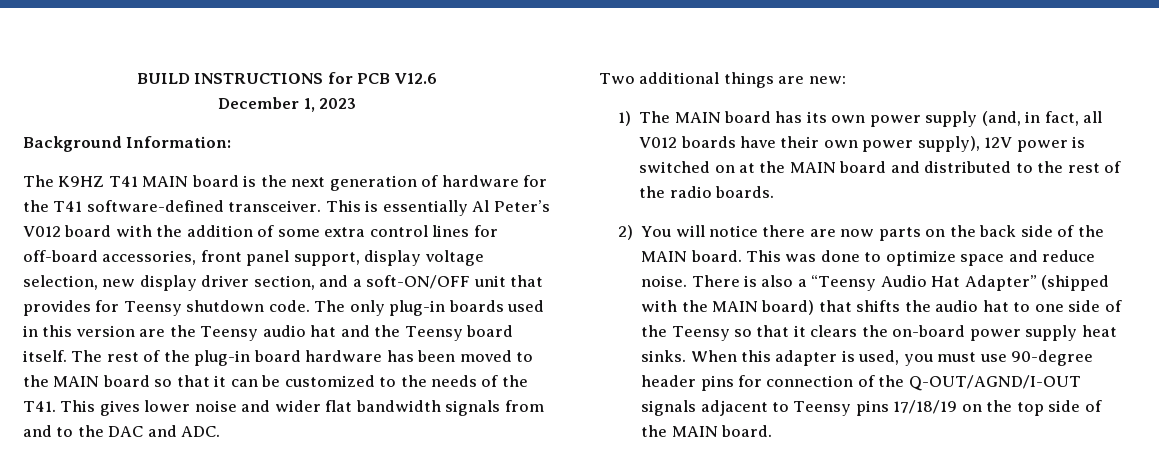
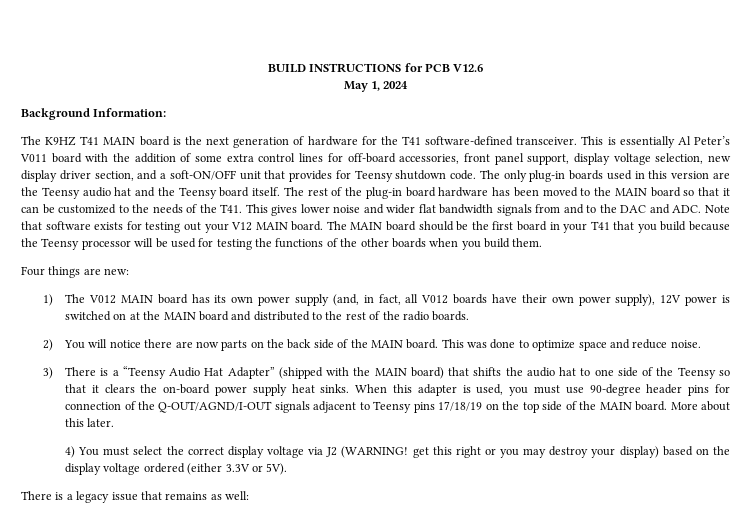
[218,97,356,112] December 1, 2023 -> [343,81,409,92] May 1, 2024
[23,226,61,237] V012 -> [20,154,47,162] V011
[599,72,720,84] // Two additional -> [704,205,730,213] [21,221,731,233] [21,238,543,250] [21,266,45,276] Note that software exists for testing out your V12 MAIN board. The MAIN board should be the first board in your T41 that you build because the Teensy processor will be used for testing the functions of the other boards when you build them. // Four
(671, 117) none -> [88,295,116,304] V012
[691,275,794,287] There is also -> [43,367,109,379] // 3) There is
(772, 431) none -> [670,401,731,411] [65,418,115,427] [65,446,731,458] [65,463,288,475] [21,491,249,503] More about this later. // 4) You must select the correct display voltage via J2 (WARNING! get this right or you may destroy your display) based on the display voltage ordered (either 3.3V or 5V). // There is a legacy issue that remains as well:

